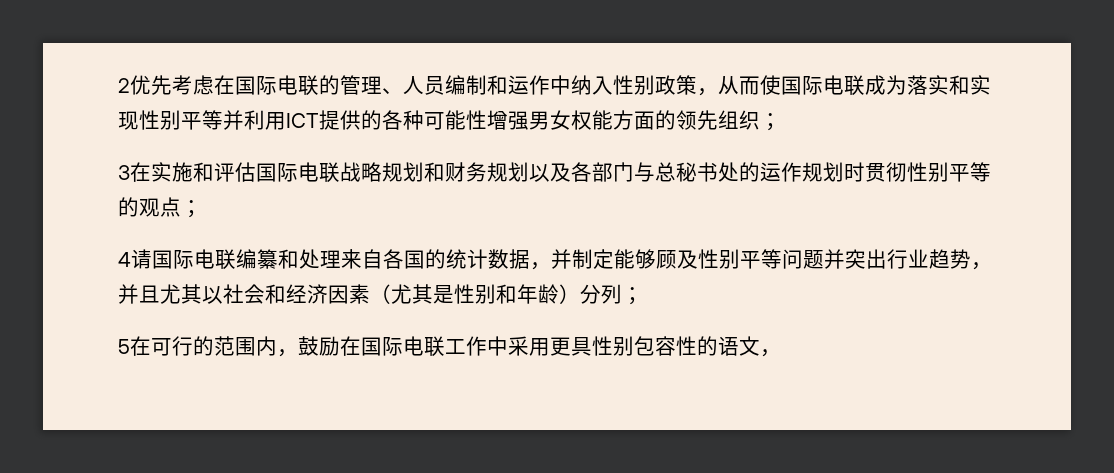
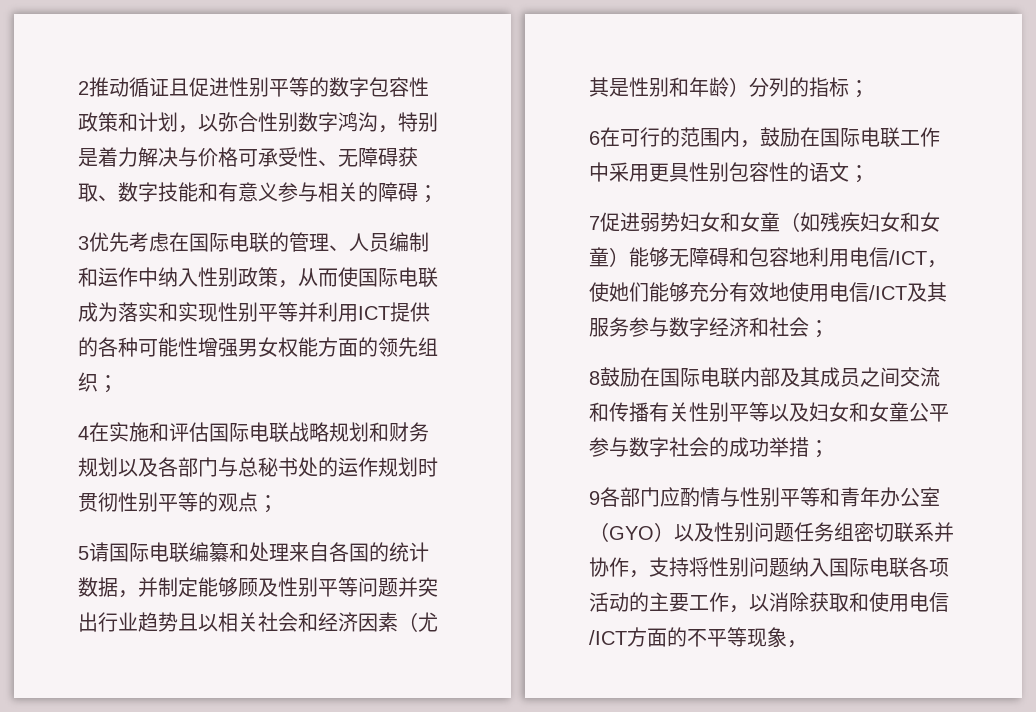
(130, 85) none -> [89,77,429,97] [78,112,438,133] [78,147,418,167] [78,182,438,203] [78,236,89,250] 推动循证且促进性别平等的数字包容性政策和计划，以弥合性别数字鸿沟，特别是着力解决与价格可承受性、无障碍获取、数字技能和有意义参与相关的障碍； // 3
[118,165,130,180] 3 -> [78,426,89,440] 4
[118,252,131,267] 4 -> [78,546,89,560] 5
[971,262,992,270] [118,284,223,304] ，并且尤其以 -> [178,612,258,632] 且以相关
[622,287,643,305] [118,339,130,354] ； // 5 -> [789,77,869,98] [589,131,600,145] 的指标； // 6
(760, 346) none -> [849,165,869,183] [589,212,940,232] [589,247,947,268] [589,282,947,302] [589,317,829,338] [589,367,940,388] [589,402,949,422] [589,437,829,458] [589,487,940,507] [589,522,954,543] [589,557,949,578] [589,592,949,613] [589,627,787,647] ； // 7促进弱势妇女和女童（如残疾妇女和女童）能够无障碍和包容地利用电信/ICT，使她们能够充分有效地使用电信/ICT及其服务参与数字经济和社会； // 8鼓励在国际电联内部及其成员之间交流和传播有关性别平等以及妇女和女童公平参与数字社会的成功举措； // 9各部门应酌情与性别平等和青年办公室（GYO）以及性别问题任务组密切联系并协作，支持将性别问题纳入国际电联各项活动的主要工作，以消除获取和使用电信/ICT方面的不平等现象

